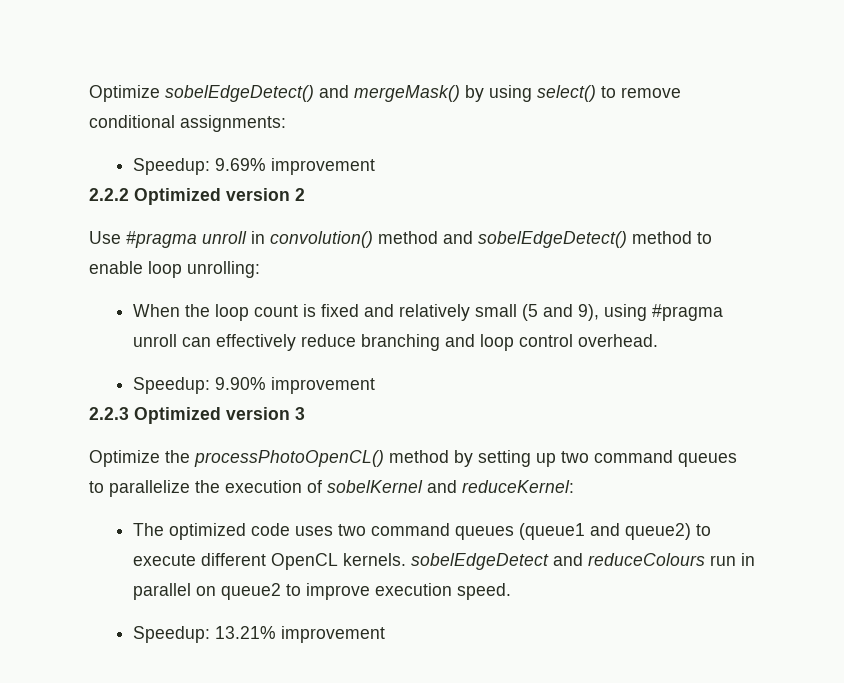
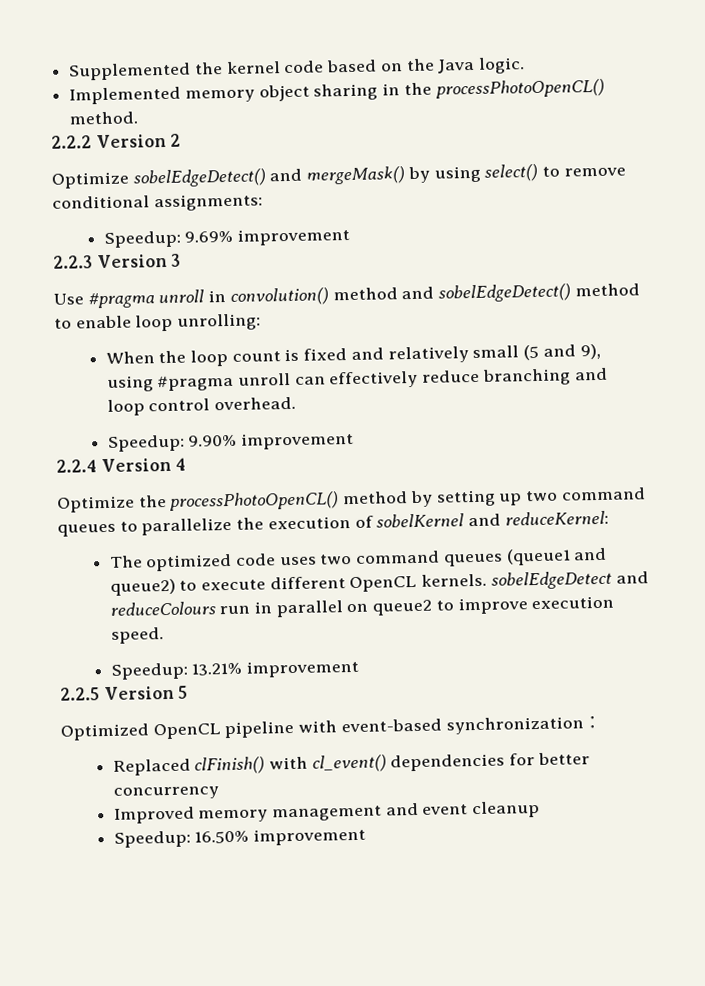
(89, 93) none -> [69,57,526,81] [69,78,605,105] [69,111,139,125] [51,133,182,149] Supplemented the kernel code based on the Java logic. // Implemented memory object sharing in the processPhotoOpenCL() method. // 2.2.2 Version 2 //
[89,188,305,205] 2.2.2 Optimized version 2 -> [53,253,182,269] 2.2.3 Version 3
[89,407,305,424] 2.2.3 Optimized version 3 -> [56,457,187,473] 2.2.4 Version 4
(385, 634) none -> [60,685,189,701] [60,715,602,741] [112,752,590,776] [112,786,219,800] [113,800,541,824] [113,827,366,848] // 2.2.5 Version 5 // Optimized OpenCL pipeline with event-based synchronization： // Replaced clFinish() with cl_event() dependencies for better concurrency // Improved memory management and event cleanup // Speedup: 16.50% improvement

